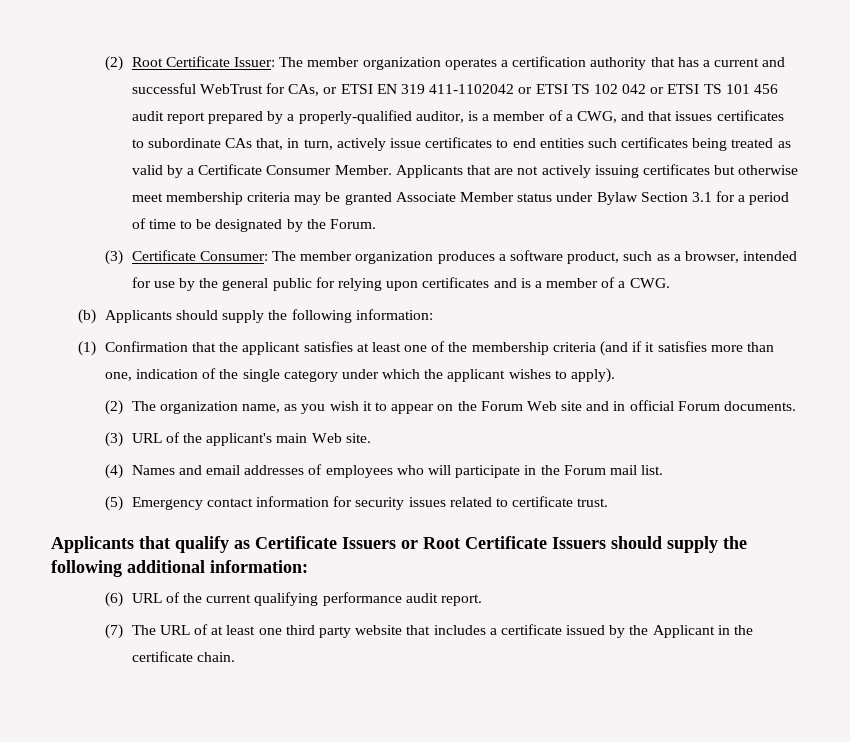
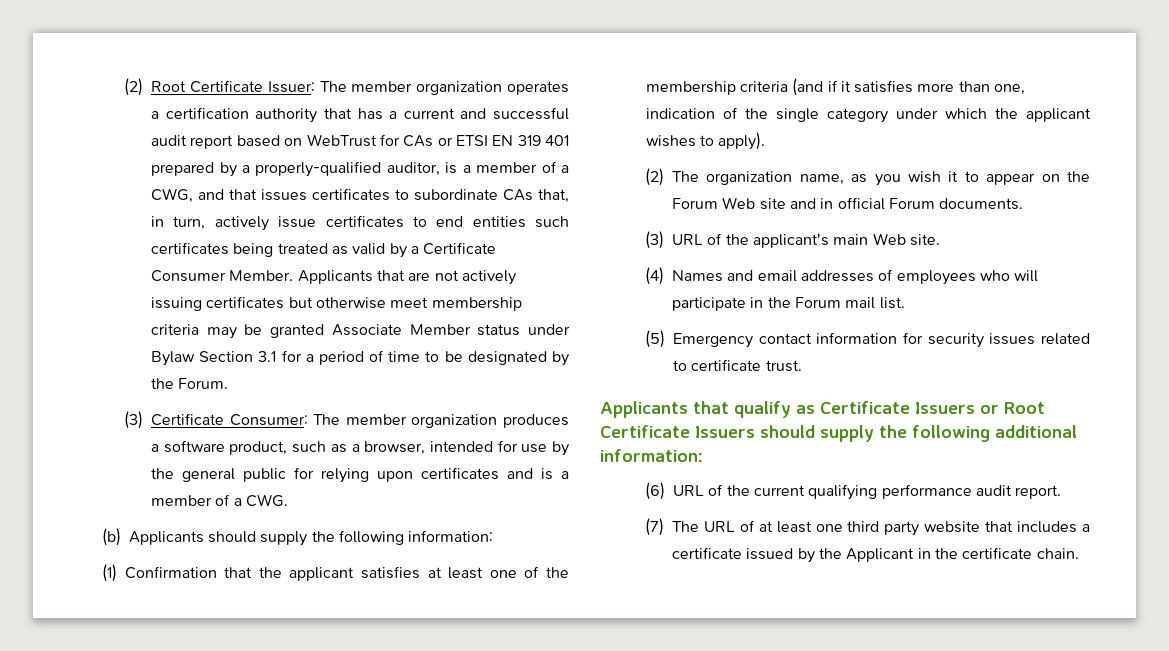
(196, 88) none -> [151,135,303,149] audit report based on
[288,84,320,96] CAs, -> [403,135,434,147] CAs
[429,84,778,94] [131,111,205,124] 411-1102042 or ETSI TS 102 042 or ETSI TS 101 456 audit report -> [544,135,569,146] 401

